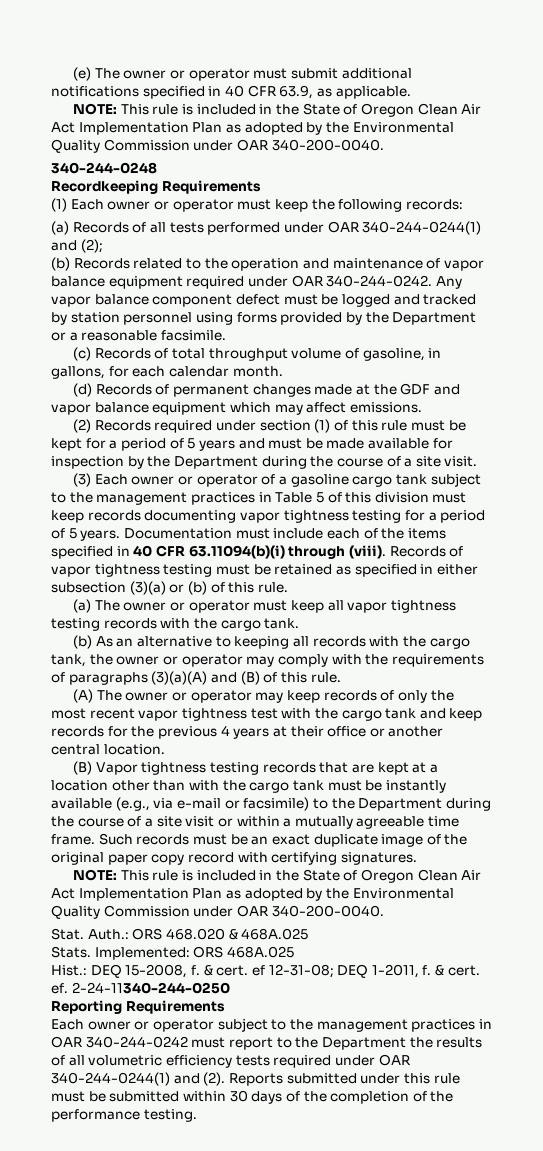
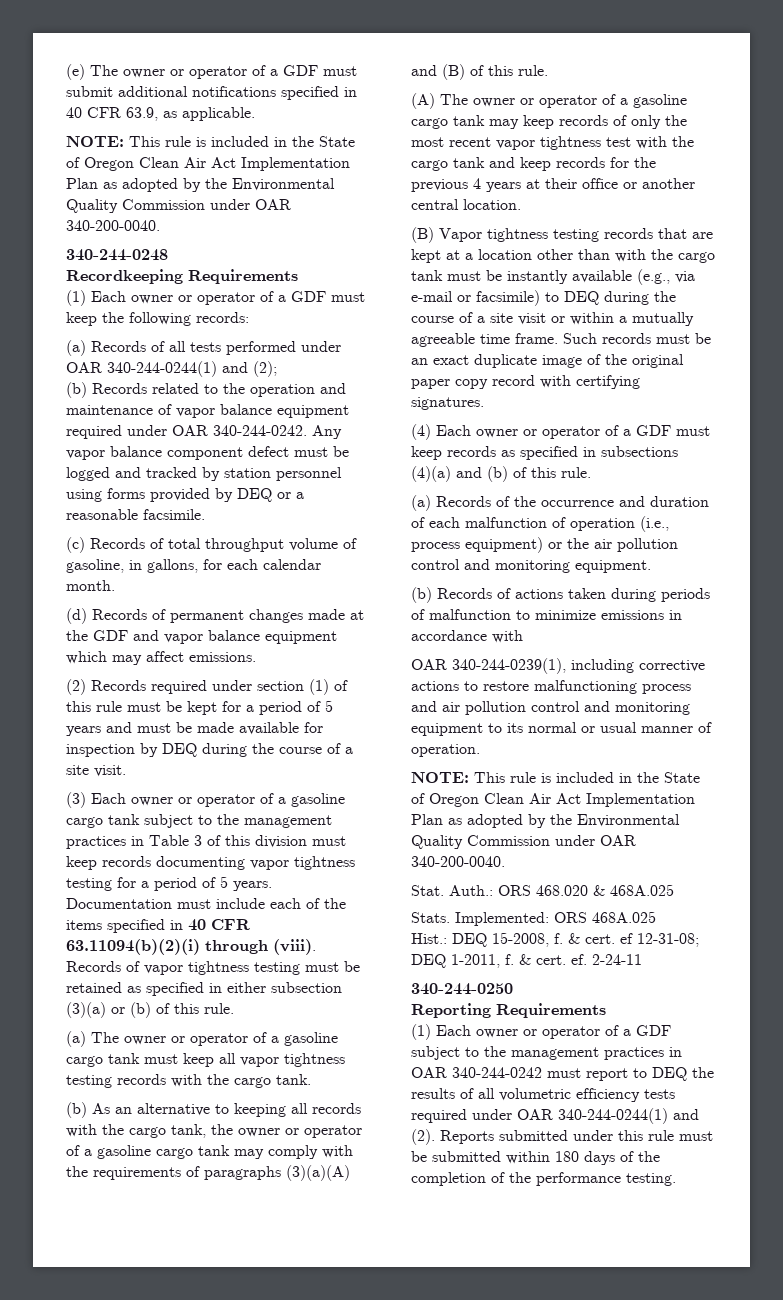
(250, 74) none -> [252,65,318,76] of a GDF
(234, 205) none -> [260,291,326,302] of a GDF
[365,312,477,325] the Department -> [237,488,272,502] DEQ
[147,456,258,469] the Department -> [162,743,197,757] DEQ
[315,492,324,503] 5 -> [194,835,202,846] 3
[188,545,285,559] 63.11094(b)(i) -> [66,939,200,955] 63.11094(b)(2)(i)
(250, 606) none -> [253,1032,338,1046] [66,1053,140,1067] of a gasoline cargo tank
(243, 660) none -> [66,1145,230,1159] of a gasoline cargo tank
(252, 696) none -> [602,94,687,108] [411,115,485,129] of a gasoline cargo tank
[331,798,443,811] the Department -> [564,291,599,305] DEQ
(417, 858) none -> [411,424,710,440] [411,446,678,460] [411,466,591,482] [411,495,709,511] [411,516,669,532] [411,537,678,553] [411,559,651,573] [411,587,710,603] [411,609,682,620] [411,630,523,643] [411,658,705,674] [411,680,691,694] [411,701,690,715] [411,722,712,736] [411,744,480,757] // (4) Each owner or operator of a GDF must keep records as specified in subsections (4)(a) and (b) of this rule. // (a) Records of the occurrence and duration of each malfunction of operation (i.e., process equipment) or the air pollution control and monitoring equipment. // (b) Records of actions taken during periods of malfunction to minimize emissions in accordance with // OAR 340-244-0239(1), including corrective actions to restore malfunctioning process and air pollution control and monitoring equipment to its normal or usual manner of operation.
[71,982,230,994] 2-24-11340-244-0250 -> [592,954,642,965] [411,983,513,995] 2-24-11 // 340-244-0250
[51,1019,214,1032] Each owner or operator -> [411,1024,671,1040] (1) Each owner or operator of a GDF
[295,1037,406,1050] the Department -> [652,1067,687,1081] DEQ
[229,1090,248,1102] 30 -> [555,1151,579,1162] 180

